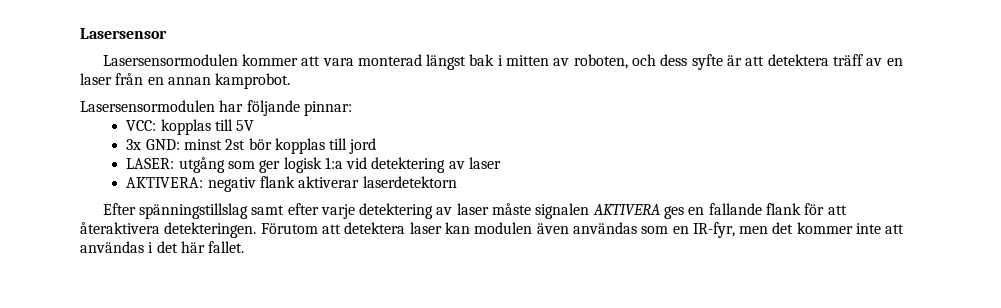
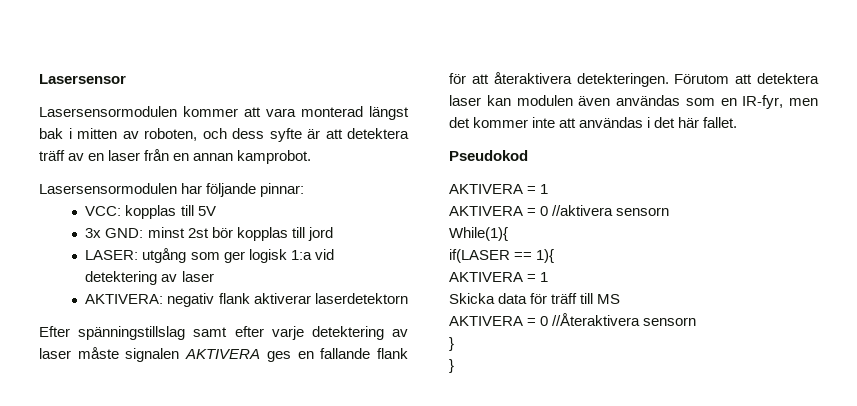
(245, 247) none -> [449,150,528,161] [449,184,549,194] [449,205,670,216] [449,227,508,241] [449,249,555,263] [449,272,549,282] [449,293,621,304] [449,313,697,326] [449,337,454,351] [449,359,454,373] // Pseudokod // AKTIVERA = 1 // AKTIVERA = 0 //aktivera sensorn // While(1){ // if(LASER == 1){ // AKTIVERA = 1 // Skicka data för träff till MS // AKTIVERA = 0 //Återaktivera sensorn // } // }

